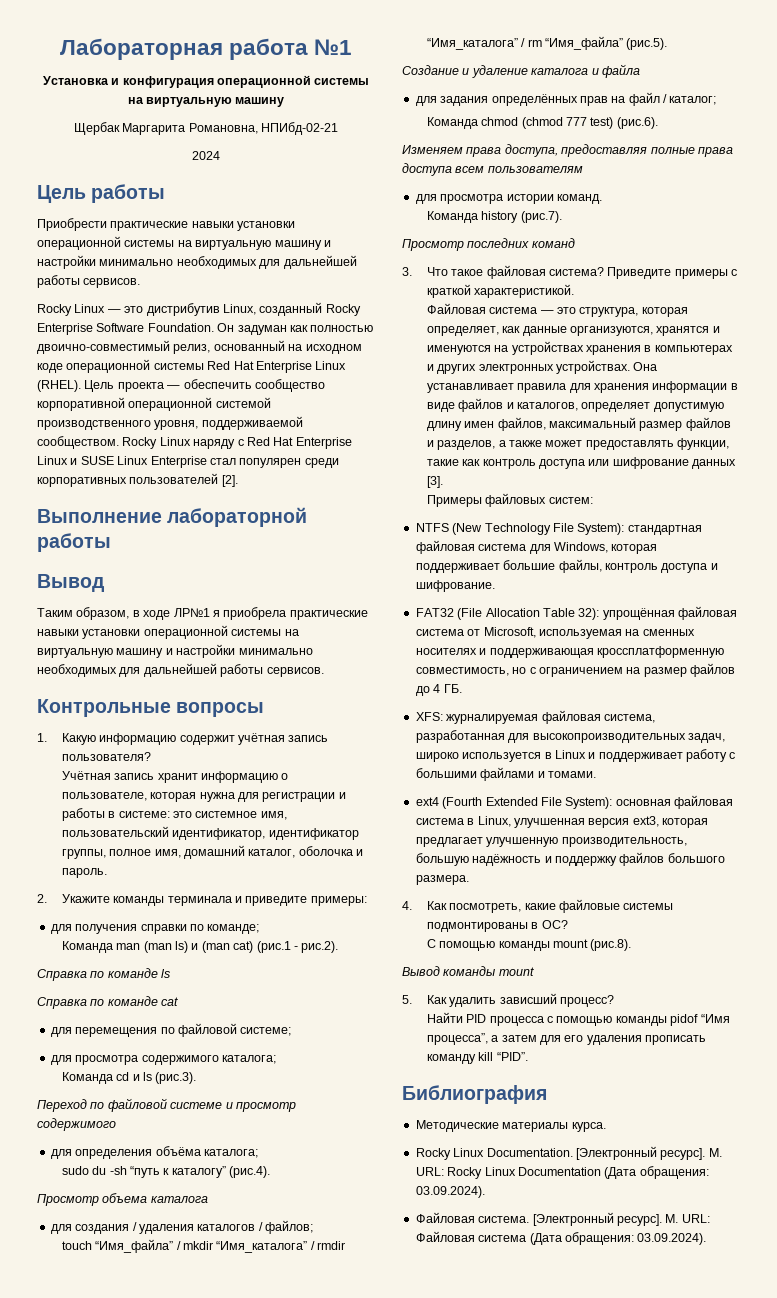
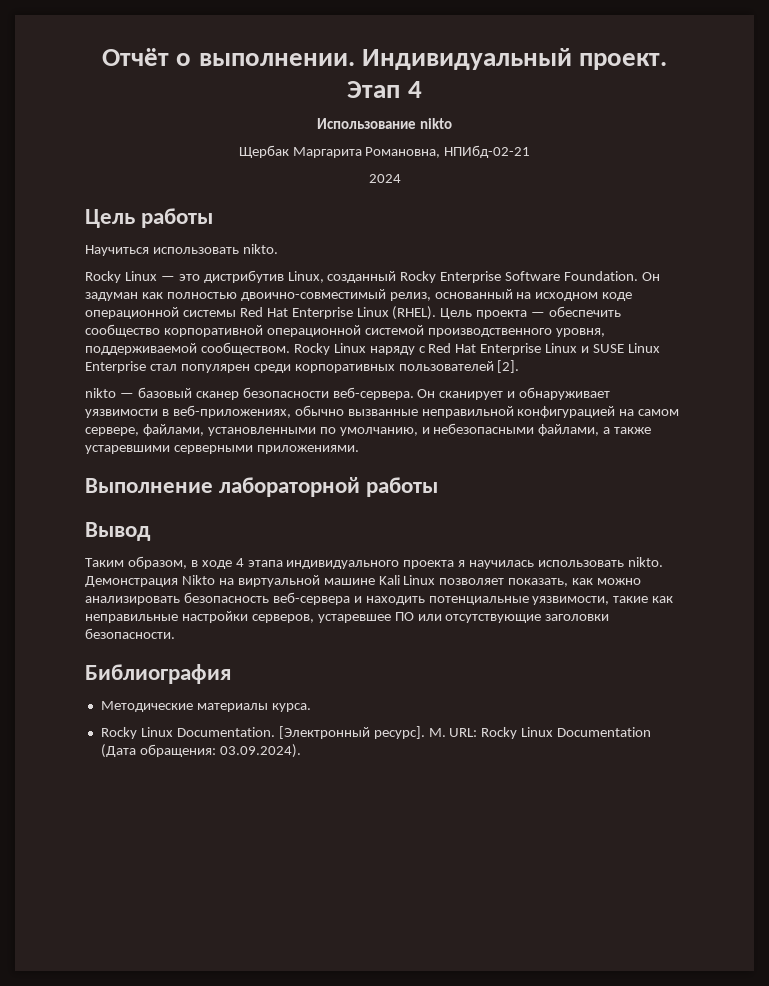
[59,38,353,60] [42,75,370,88] [127,97,285,107] Лабораторная работа №1 // Установка и конфигурация операционной системы на виртуальную машину -> [102,48,667,70] [347,81,422,98] [317,118,452,129] Отчёт о выполнении. Индивидуальный проект. Этап 4 // Использование nikto
[37,218,296,231] [37,236,331,250] [37,255,357,269] [37,275,141,288] Приобрести практические навыки установки операционной системы на виртуальную машину и настройки минимально необходимых для дальнейшей работы сервисов. -> [85,244,278,256] Научиться использовать nikto.
(238, 481) none -> [85,387,611,400] [85,405,680,418] [85,423,652,436] [85,445,359,454] // nikto — базовый сканер безопасности веб-сервера. Он сканирует и обнаруживает уязвимости в веб-приложениях, обычно вызванные неправильной конфигурацией на самом сервере, файлами, установленными по умолчанию, и небезопасными файлами, а также устаревшими серверными приложениями.
[173,607,368,620] [37,625,299,639] [37,644,313,658] [37,663,324,677] [37,699,265,717] [37,733,329,745] [61,752,151,761] [61,771,289,783] [61,792,346,802] [61,808,287,821] [61,826,359,840] [61,845,364,859] [61,868,107,878] [37,894,367,906] [50,924,260,934] [61,941,339,953] [37,968,171,981] [37,996,179,1009] [50,1023,292,1037] [50,1055,276,1065] [61,1072,197,1084] [37,1098,296,1112] [37,1118,116,1131] [50,1146,258,1159] [61,1166,271,1178] [37,1193,208,1206] [50,1220,313,1234] [61,1239,346,1253] [426,36,668,50] [402,64,640,78] [415,92,717,106] [426,117,658,129] [402,144,733,157] [402,163,583,176] [415,194,602,204] [426,211,562,223] [402,238,575,251] [402,265,738,279] [426,284,575,298] [426,303,688,317] [426,326,720,336] [426,341,733,355] [426,360,658,374] [426,381,738,393] [426,398,724,412] [426,417,731,431] [426,438,730,450] [426,457,737,469] [426,476,443,488] [426,493,593,507] [415,523,702,535] [415,540,658,554] [415,559,718,573] [415,580,495,592] [415,606,737,620] [415,627,695,639] [415,646,724,658] [415,663,735,677] [415,684,462,696] [415,710,655,724] [415,730,725,743] [415,749,736,762] [415,767,596,781] [415,795,733,809] [415,816,708,828] [415,837,687,847] [415,852,725,866] [415,875,469,885] [402,899,674,913] [426,920,568,932] [426,939,632,951] [402,966,534,976] [402,993,615,1007] [426,1012,730,1026] [426,1033,707,1045] [426,1052,528,1064] ЛР№1 я приобрела практические навыки установки операционной системы на виртуальную машину и настройки минимально необходимых для дальнейшей работы сервисов. // Контрольные вопросы // 1. Какую информацию содержит учётная запись пользователя? // Учётная запись хранит информацию о пользователе, которая нужна для регистрации и работы в системе: это системное имя, пользовательский идентификатор, идентификатор группы, полное имя, домашний каталог, оболочка и пароль. // 2. Укажите команды терминала и приведите примеры: // для получения справки по команде; // Команда man (man ls) и (man cat) (рис.1 - рис.2). // Справка по команде ls // Справка по команде cat // для перемещения по файловой системе; // для просмотра содержимого каталога; // Команда cd и ls (рис.3). // Переход по файловой системе и просмотр содержимого // для определения объёма каталога; // sudo du -sh “путь к каталогу” (рис.4). // Просмотр объема каталога // для создания / удаления каталогов / файлов; // touch “Имя_файла” / mkdir “Имя_каталога” / rmdir “Имя_каталога” / rm “Имя_файла” (рис.5). // Создание и удаление каталога и файла // для задания определённых прав на файл / каталог; // Команда chmod (chmod 777 test) (рис.6). // Изменяем права доступа, предоставляя полные права доступа всем пользователям // для просмотра истории команд. // Команда history (рис.7). // Просмотр последних команд // 3. Что такое файловая система? Приведите примеры с краткой характеристикой. // Файловая система — это структура, которая определяет, как данные организуются, хранятся и именуются на устройствах хранения в компьютерах и других электронных устройствах. Она устанавливает правила для хранения информации в виде файлов и каталогов, определяет допустимую длину имен файлов, максимальный размер файлов и разделов, а также может предоставлять функции, такие как контроль доступа или шифрование данных [3]. // Примеры файловых систем: // NTFS (New Technology File System): стандартная файловая система для Windows, которая поддерживает большие файлы, контроль доступа и шифрование. // FAT32 (File Allocation Table 32): упрощённая файловая система от Microsoft, используемая на сменных носителях и поддерживающая кроссплатформенную совместимость, но с ограничением на размер файлов до 4 ГБ. // XFS: журналируемая файловая система, разработанная для высокопроизводительных задач, широко используется в Linux и поддерживает работу с большими файлами и томами. // ext4 (Fourth Extended File System): основная файловая система в Linux, улучшенная версия ext3, которая предлагает улучшенную производительность, большую надёжность и поддержку файлов большого размера. // 4. Как посмотреть, какие файловые системы подмонтированы в ОС? // С помощью команды mount (рис.8). // Вывод команды mount // 5. Как удалить зависший процесс? // Найти PID процесса с помощью команды pidof “Имя процесса”, а затем для его удаления прописать команду kill “PID”. -> [235,557,664,569] [85,575,642,587] [85,592,674,605] [85,611,610,623] [85,628,175,639] 4 этапа индивидуального проекта я научилась использовать nikto. Демонстрация Nikto на виртуальной машине Kali Linux позволяет показать, как можно анализировать безопасность веб-сервера и находить потенциальные уязвимости, такие как неправильные настройки серверов, устаревшее ПО или отсутствующие заголовки безопасности.
[415,1212,710,1226] [415,1231,707,1245] // Файловая система. [Электронный ресурс]. М. URL: Файловая система (Дата обращения: 03.09.2024). -> (301, 751) none

